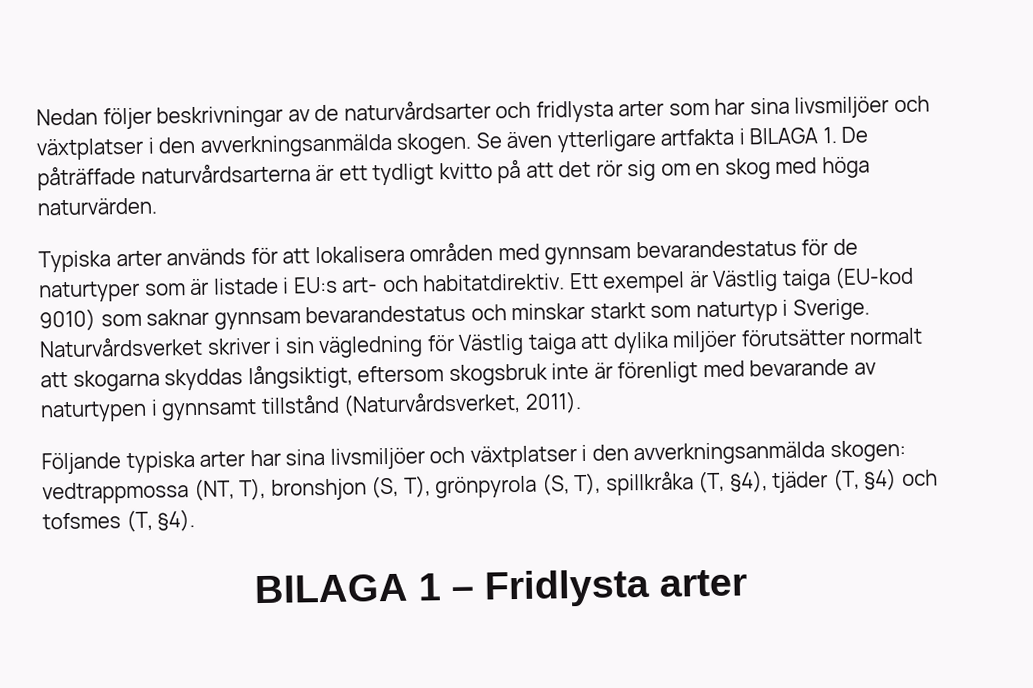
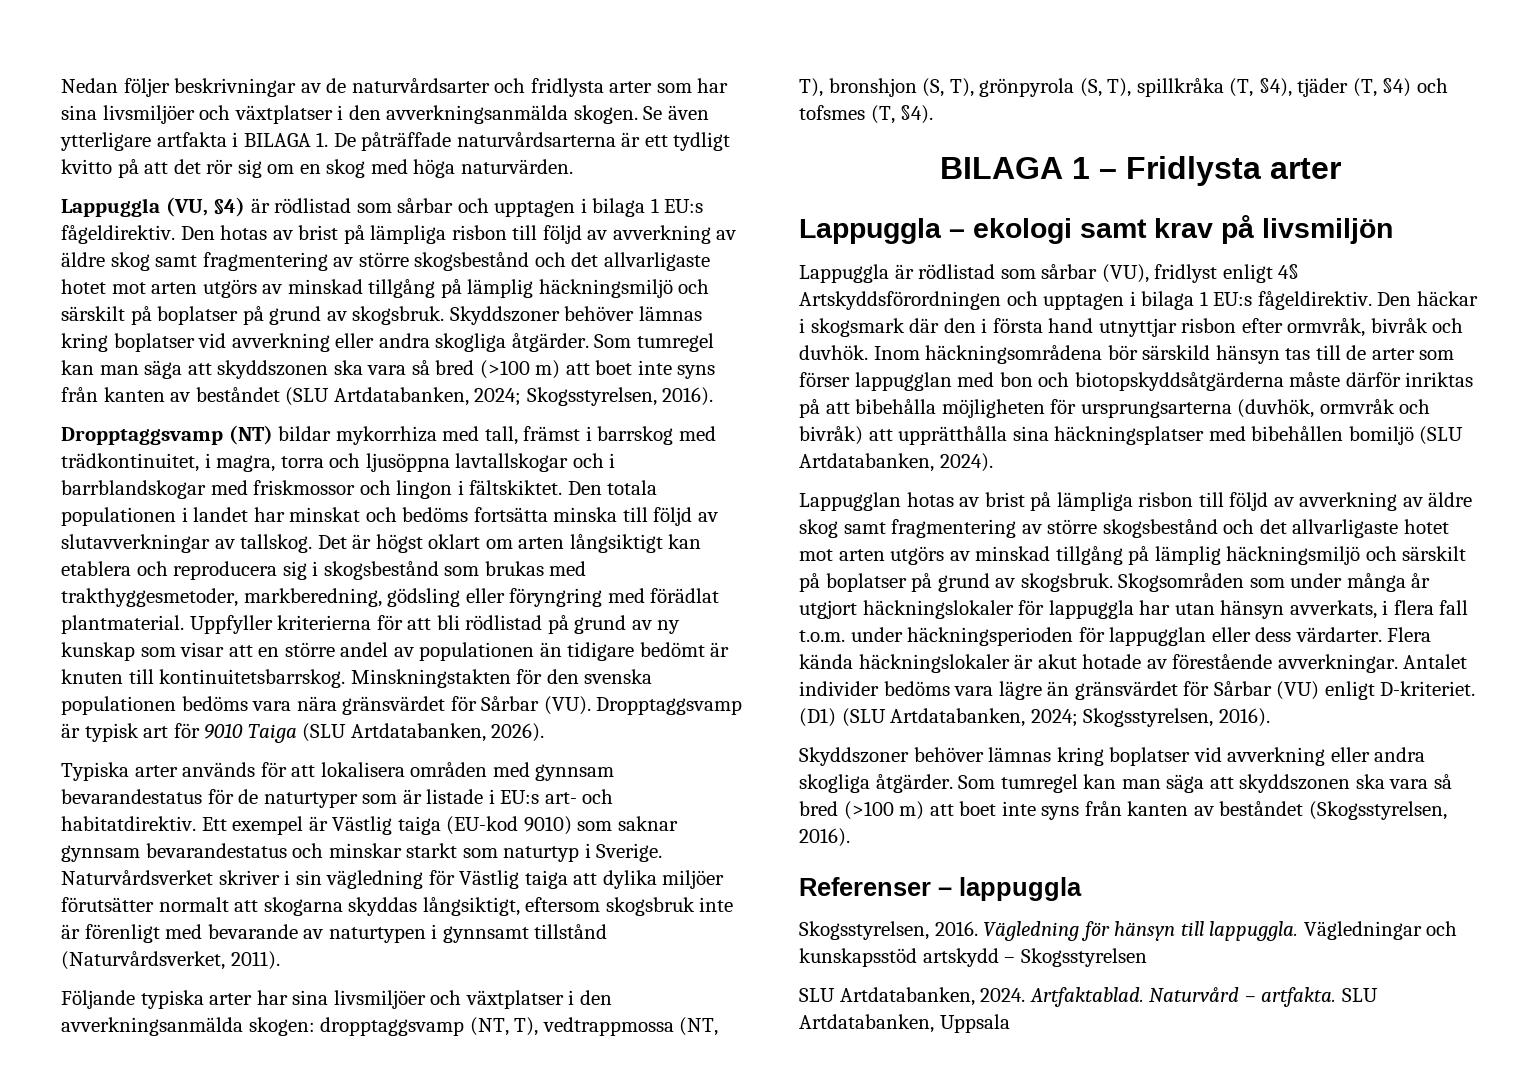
(157, 206) none -> [61,197,704,217] [61,225,737,244] [61,252,710,271] [61,279,710,298] [61,306,702,325] [61,333,714,352] [61,360,716,379] [61,387,714,406] [61,425,716,445] [61,453,616,472] [61,480,658,499] [61,507,718,526] [61,534,702,553] [61,561,587,580] [61,588,720,607] [61,615,681,634] [61,642,730,661] [61,669,653,688] [61,696,743,715] [61,723,545,743] // Lappuggla (VU, §4) är rödlistad som sårbar och upptagen i bilaga 1 EU:s fågeldirektiv. Den hotas av brist på lämpliga risbon till följd av avverkning av äldre skog samt fragmentering av större skogsbestånd och det allvarligaste hotet mot arten utgörs av minskad tillgång på lämplig häckningsmiljö och särskilt på boplatser på grund av skogsbruk. Skyddszoner behöver lämnas kring boplatser vid avverkning eller andra skogliga åtgärder. Som tumregel kan man säga att skyddszonen ska vara så bred (>100 m) att boet inte syns från kanten av beståndet (SLU Artdatabanken, 2024; Skogsstyrelsen, 2016). // Dropptaggsvamp (NT) bildar mykorrhiza med tall, främst i barrskog med trädkontinuitet, i magra, torra och ljusöppna lavtallskogar och i barrblandskogar med friskmossor och lingon i fältskiktet. Den totala populationen i landet har minskat och bedöms fortsätta minska till följd av slutavverkningar av tallskog. Det är högst oklart om arten långsiktigt kan etablera och reproducera sig i skogsbestånd som brukas med trakthyggesmetoder, markberedning, gödsling eller föryngring med förädlat plantmaterial. Uppfyller kriterierna för att bli rödlistad på grund av ny kunskap som visar att en större andel av populationen än tidigare bedömt är knuten till kontinuitetsbarrskog. Minskningstakten för den svenska populationen bedöms vara nära gränsvärdet för Sårbar (VU). Dropptaggsvamp är typisk art för 9010 Taiga (SLU Artdatabanken, 2026).
(906, 451) none -> [320,1017,539,1036] dropptaggsvamp (NT, T),
(747, 583) none -> [799,215,1393,244] [799,264,1300,283] [799,291,1478,310] [799,318,1464,337] [799,345,1455,364] [799,372,1474,391] [799,399,1431,418] [799,426,1464,445] [799,453,993,472] [799,492,1473,511] [799,519,1449,538] [799,546,1467,565] [799,573,1431,592] [799,600,1469,619] [799,627,1432,646] [799,654,1468,673] [799,681,1476,700] [799,708,1270,727] [799,747,1426,766] [799,774,1452,793] [799,801,1447,820] [799,828,850,847] [799,877,1082,901] [799,921,1458,941] [799,948,1147,967] [799,987,1378,1007] [799,1014,1010,1033] // Lappuggla – ekologi samt krav på livsmiljön // Lappuggla är rödlistad som sårbar (VU), fridlyst enligt 4§ Artskyddsförordningen och upptagen i bilaga 1 EU:s fågeldirektiv. Den häckar i skogsmark där den i första hand utnyttjar risbon efter ormvråk, bivråk och duvhök. Inom häckningsområdena bör särskild hänsyn tas till de arter som förser lappugglan med bon och biotopskyddsåtgärderna måste därför inriktas på att bibehålla möjligheten för ursprungsarterna (duvhök, ormvråk och bivråk) att upprätthålla sina häckningsplatser med bibehållen bomiljö (SLU Artdatabanken, 2024). // Lappugglan hotas av brist på lämpliga risbon till följd av avverkning av äldre skog samt fragmentering av större skogsbestånd och det allvarligaste hotet mot arten utgörs av minskad tillgång på lämplig häckningsmiljö och särskilt på boplatser på grund av skogsbruk. Skogsområden som under många år utgjort häckningslokaler för lappuggla har utan hänsyn avverkats, i flera fall t.o.m. under häckningsperioden för lappugglan eller dess värdarter. Flera kända häckningslokaler är akut hotade av förestående avverkningar. Antalet individer bedöms vara lägre än gränsvärdet för Sårbar (VU) enligt D-kriteriet. (D1) (SLU Artdatabanken, 2024; Skogsstyrelsen, 2016). // Skyddszoner behöver lämnas kring boplatser vid avverkning eller andra skogliga åtgärder. Som tumregel kan man säga att skyddszonen ska vara så bred (>100 m) att boet inte syns från kanten av beståndet (Skogsstyrelsen, 2016). // Referenser – lappuggla // Skogsstyrelsen, 2016. Vägledning för hänsyn till lappuggla. Vägledningar och kunskapsstöd artskydd – Skogsstyrelsen // SLU Artdatabanken, 2024. Artfaktablad. Naturvård – artfakta. SLU Artdatabanken, Uppsala

